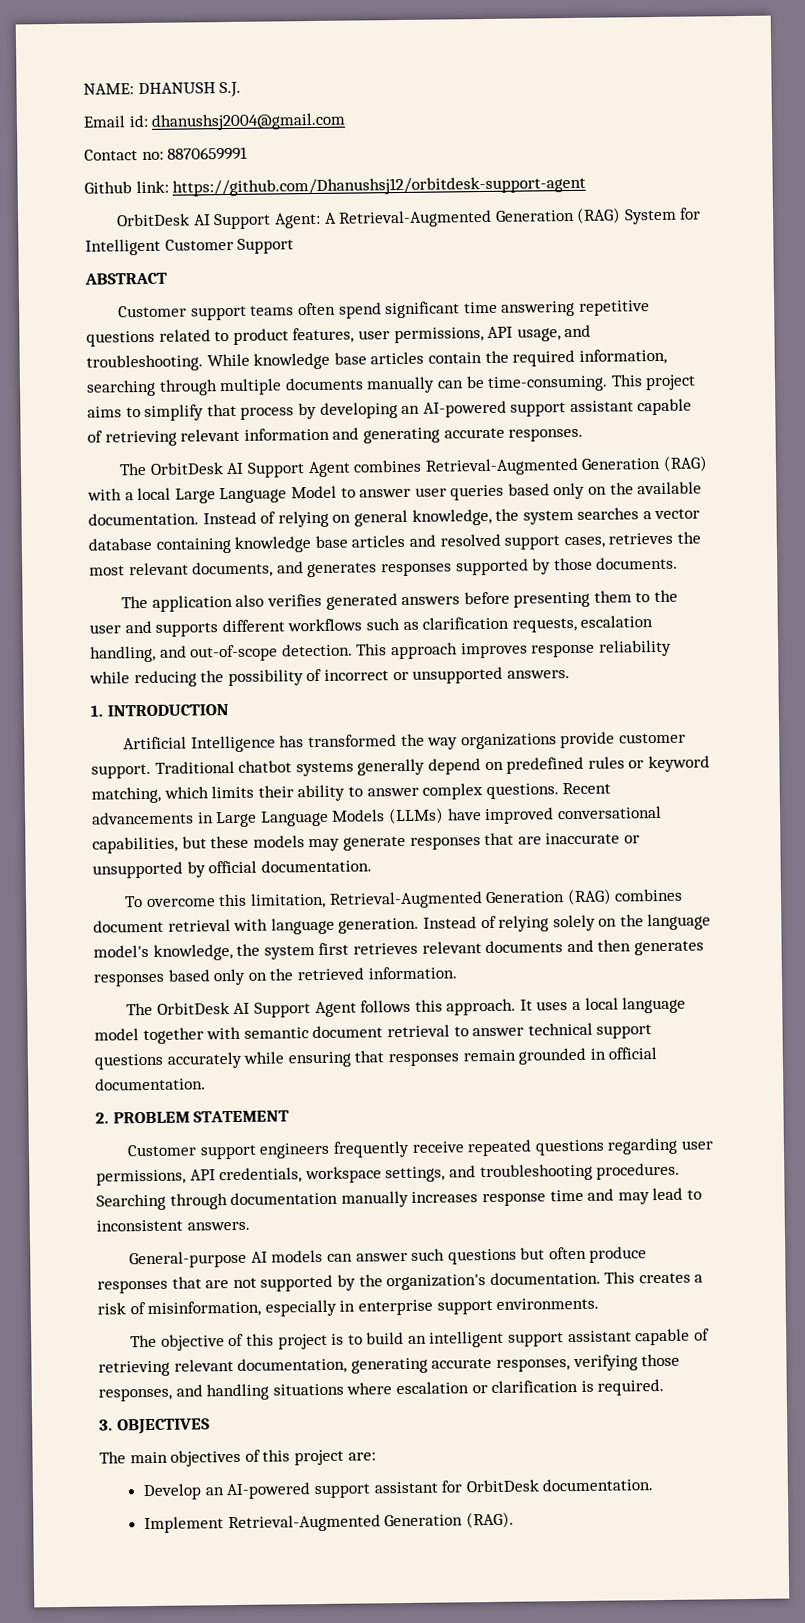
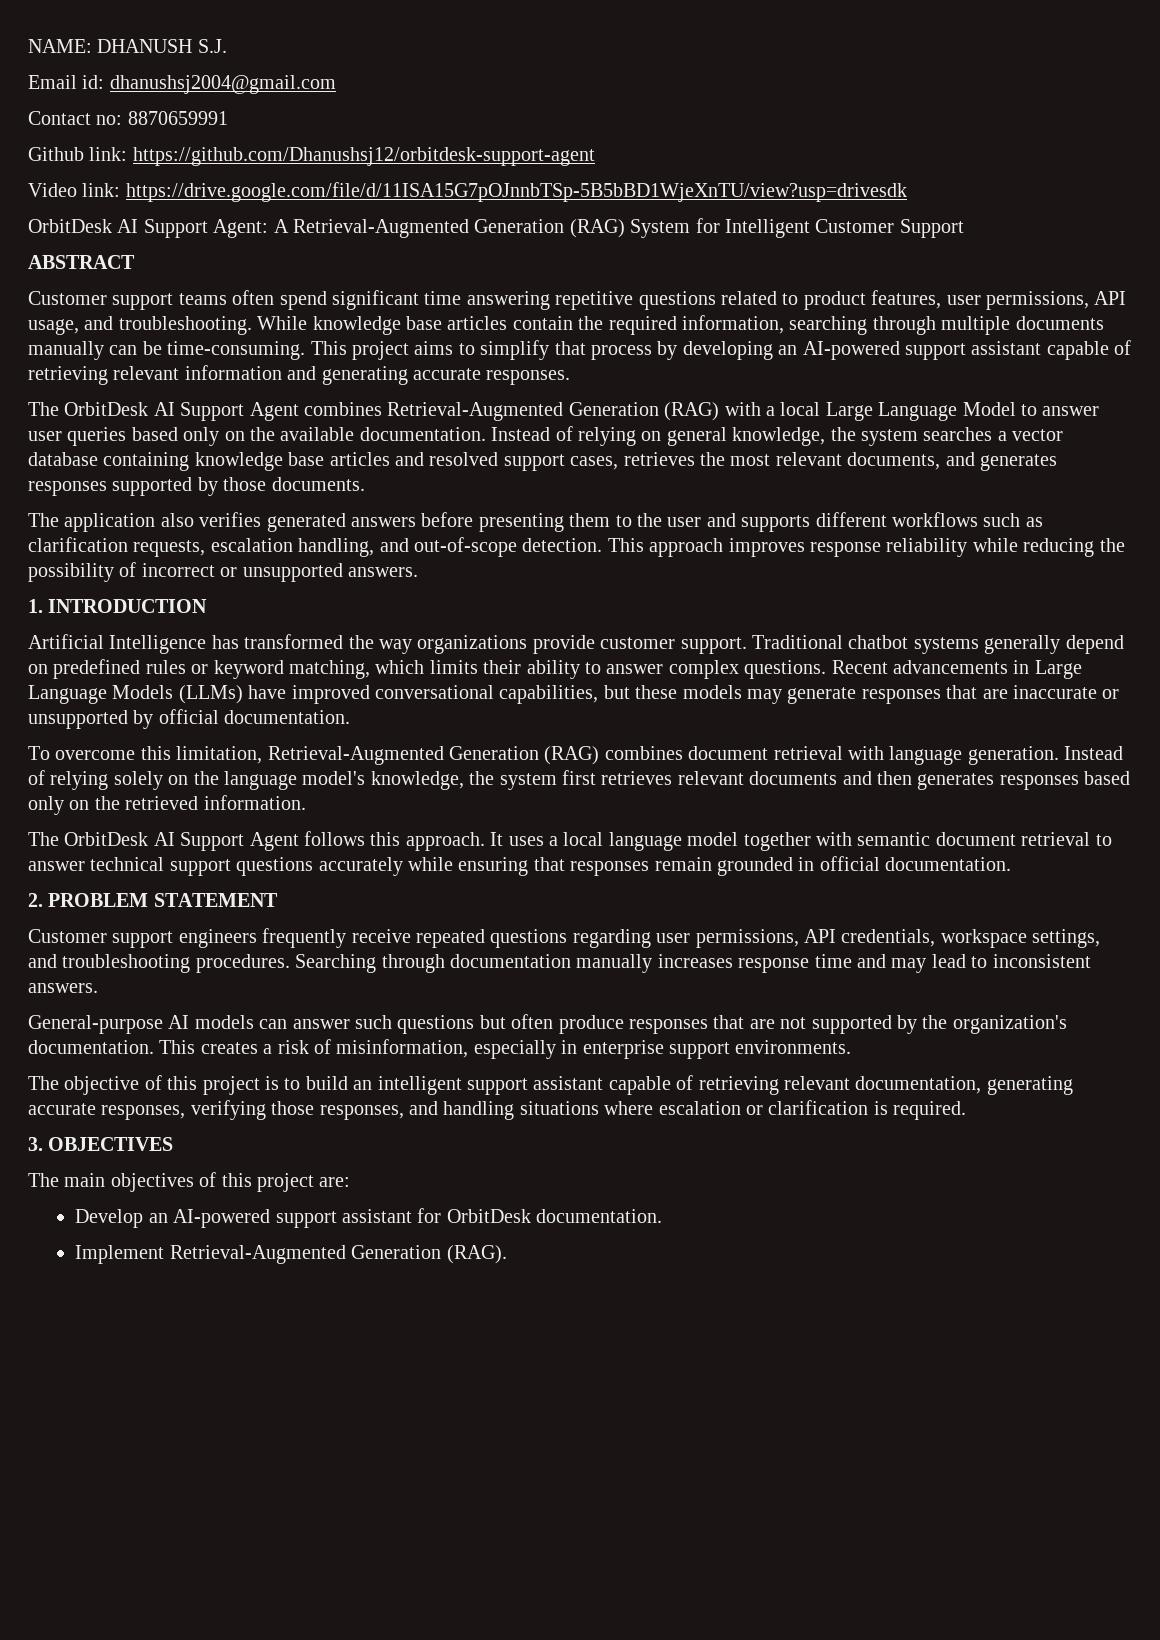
(587, 186) none -> [28,182,907,202] // Video link: https://drive.google.com/file/d/11ISA15G7pOJnnbTSp-5B5bBD1WjeXnTU/view?usp=drivesdk

